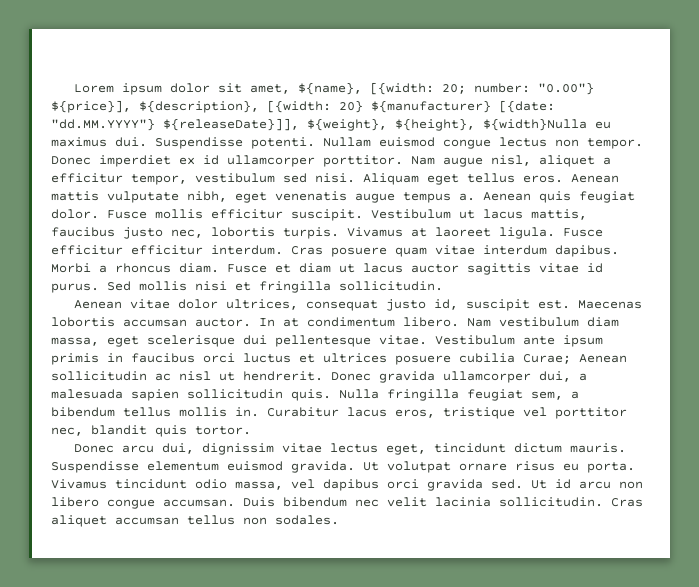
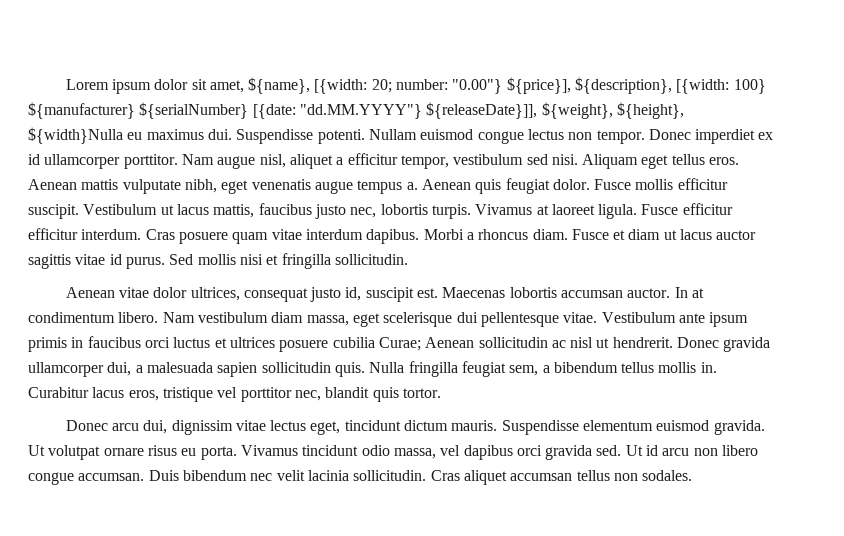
[339,100,491,113] 20} ${manufacturer} -> [733,79,766,94] [28,102,249,119] 100} ${manufacturer} ${serialNumber}

